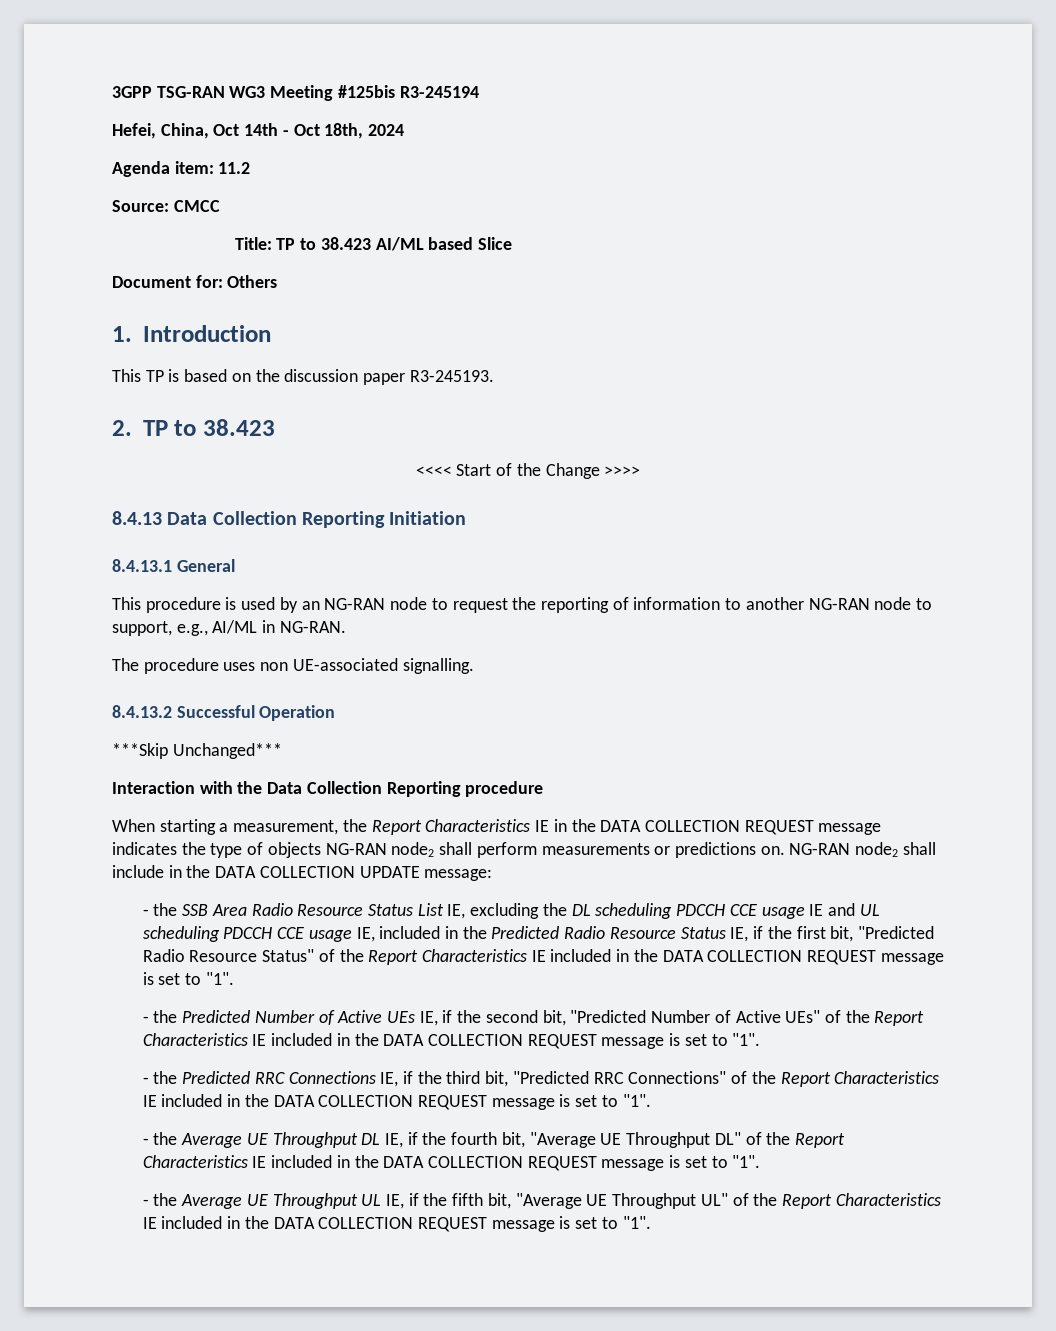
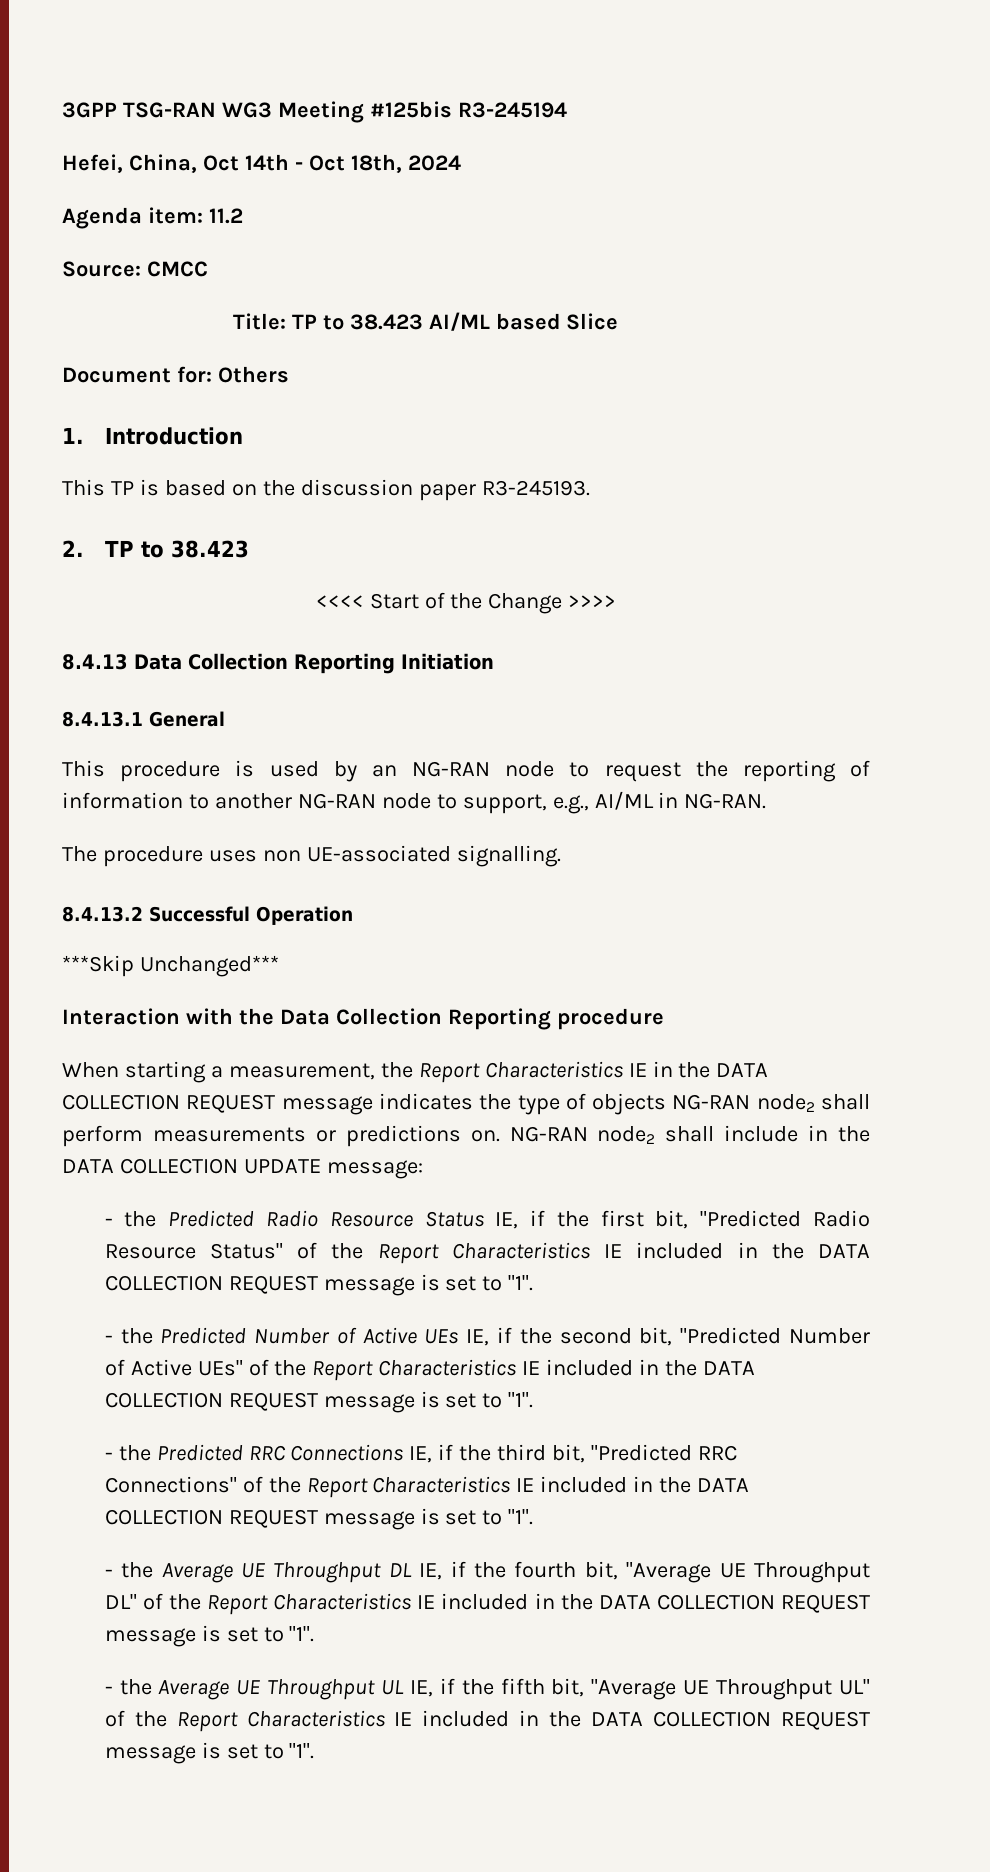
[182,903,880,919] [142,926,487,942] SSB Area Radio Resource Status List IE, excluding the DL scheduling PDCCH CCE usage IE and UL scheduling PDCCH CCE usage IE, included in the -> (157, 1219) none

